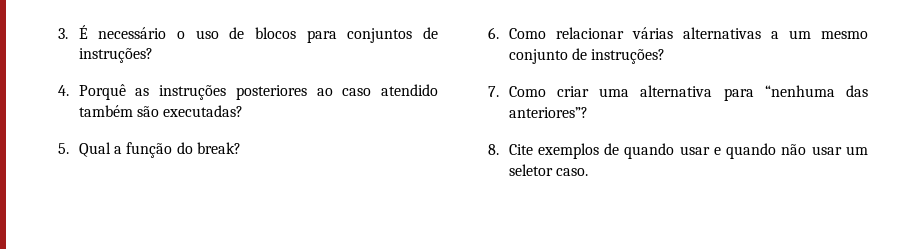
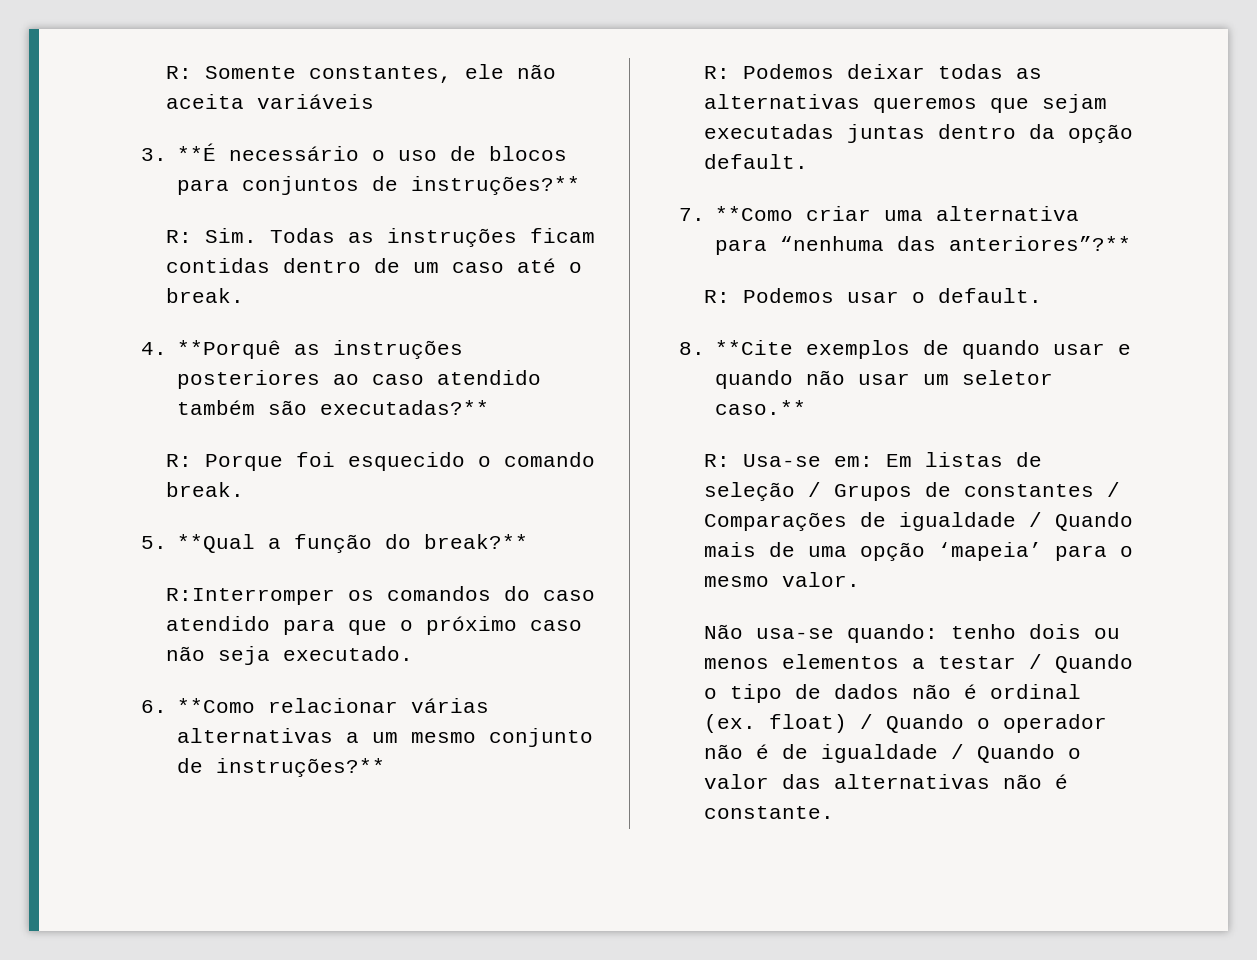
[58,25,88,39] 3. É -> [166,64,557,83] [166,94,375,109] [140,143,217,161] R: Somente constantes, ele não aceita variáveis // 3. **É
[78,48,153,63] instruções? -> [411,176,581,195] [166,228,596,247] [166,258,583,273] [166,288,245,303] instruções?** // R: Sim. Todas as instruções ficam contidas dentro de um caso até o break.
[78,84,126,100] Porquê -> [177,340,282,359] **Porquê
[163,105,244,117] executadas? -> [320,400,490,415] [166,452,596,471] [166,482,245,497] executadas?** // R: Porque foi esquecido o comando break.
[78,142,111,157] Qual -> [177,534,256,553] **Qual
[196,142,241,154] break? -> [424,534,529,549] [166,586,596,605] [166,616,583,635] [166,646,414,665] break?** // R:Interromper os comandos do caso atendido para que o próximo caso não seja executado.
[508,28,546,39] Como -> [177,698,256,713] **Como
[591,49,666,64] instruções? -> [216,758,386,777] [704,64,1043,79] [704,94,1108,113] [704,124,1134,143] [704,154,809,169] instruções?** // R: Podemos deixar todas as alternativas queremos que sejam executadas juntas dentro da opção default.
[508,86,546,97] Como -> [715,206,794,221] **Como
[508,107,588,118] anteriores”? -> [949,236,1132,251] [704,288,1043,303] anteriores”?** // R: Podemos usar o default.
[508,144,533,155] Cite -> [715,340,794,355] **Cite
[555,168,588,176] caso. -> [715,400,807,415] [704,452,1043,467] [704,482,1121,501] [704,512,1134,531] [704,542,1134,561] [704,572,861,587] [704,624,1121,643] [704,654,1134,673] [704,684,1082,703] [704,714,1108,733] [704,744,1082,763] [704,774,1069,789] [704,806,835,819] caso.** // R: Usa-se em: Em listas de seleção / Grupos de constantes / Comparações de igualdade / Quando mais de uma opção ‘mapeia’ para o mesmo valor. // Não usa-se quando: tenho dois ou menos elementos a testar / Quando o tipo de dados não é ordinal (ex. float) / Quando o operador não é de igualdade / Quando o valor das alternativas não é constante.

